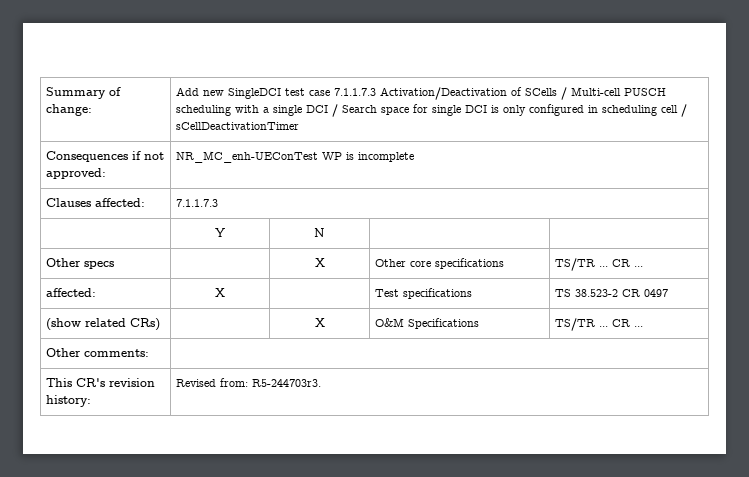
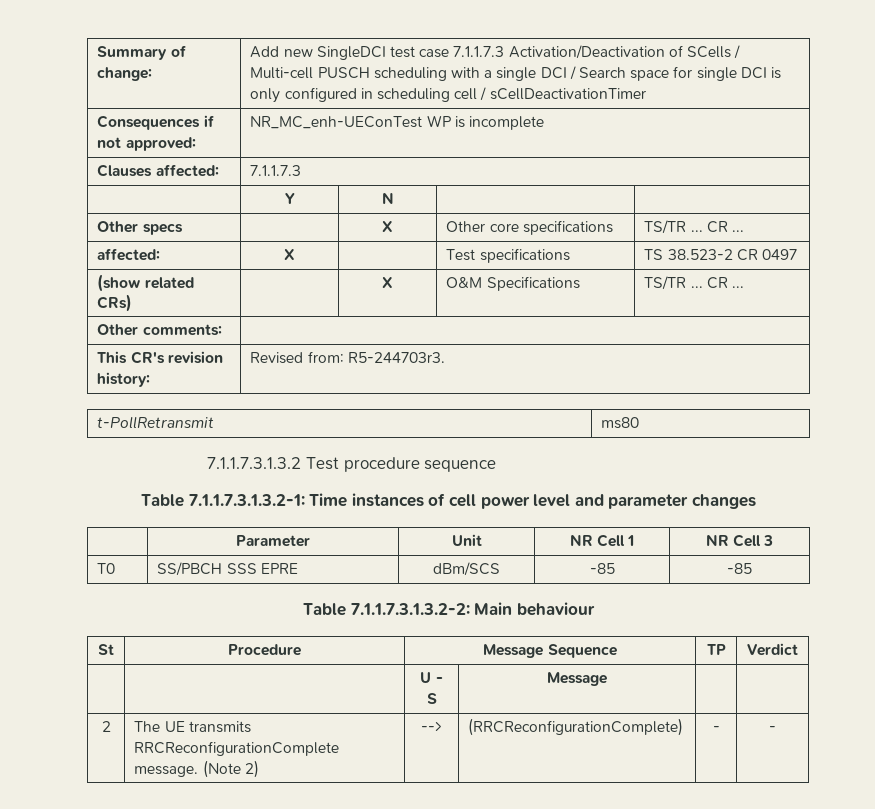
(321, 383) none -> [97,416,215,429] [601,417,640,429] [207,457,497,472] [141,493,756,509] [236,535,310,547] [451,534,482,546] [569,534,635,547] [705,534,774,547] [97,563,116,574] [157,562,298,576] [433,562,500,576] [589,563,615,574] [727,563,752,574] [303,602,595,616] [98,644,114,655] [228,644,301,656] [483,644,617,658] [706,644,726,655] [747,643,798,656] [420,672,443,683] [426,693,437,704] [547,672,607,686] [101,721,111,732] [134,721,251,733] [134,741,340,756] [134,760,259,778] [421,721,442,732] [468,718,684,736] [712,726,720,732] [769,726,776,732] // t-PollRetransmit | ms80 // 7.1.1.7.3.1.3.2 Test procedure sequence // Table 7.1.1.7.3.1.3.2-1: Time instances of cell power level and parameter changes // | Parameter | Unit | NR Cell 1 | NR Cell 3 // T0 | SS/PBCH SSS EPRE | dBm/SCS | -85 | -85 // Table 7.1.1.7.3.1.3.2-2: Main behaviour // St | Procedure | Message Sequence | TP | Verdict // | | U - S | Message | | // 2 | The UE transmits RRCReconfigurationComplete message. (Note 2) | --> | (RRCReconfigurationComplete) | - | -

